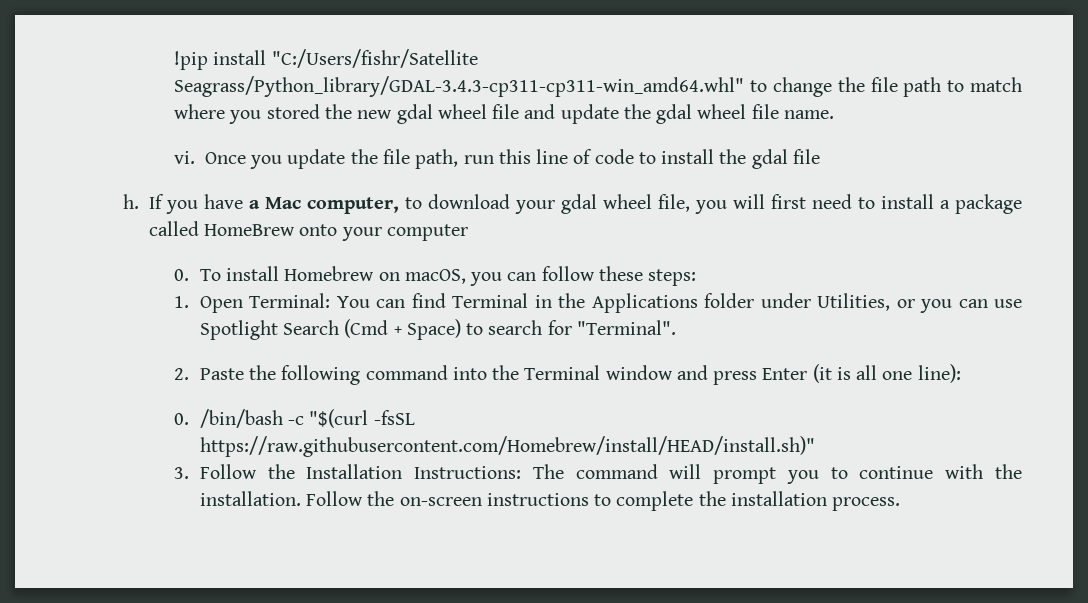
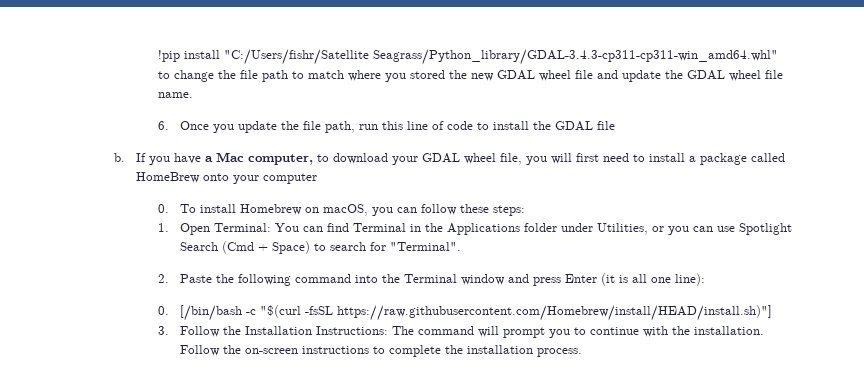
[396,104,433,124] gdal -> [497,70,536,80] GDAL
[656,104,693,124] gdal -> [687,70,726,80] GDAL
[174,151,196,164] vi. -> [158,121,170,130] 6.
[751,149,788,169] gdal -> [555,121,594,131] GDAL
[123,194,140,209] h. -> [114,153,126,162] b.
[560,194,597,214] gdal -> [422,153,461,163] GDAL
[199,409,283,428] /bin/bash -> [180,305,243,321] [/bin/bash
[199,436,815,457] https://raw.githubusercontent.com/Homebrew/install/HEAD/install.sh)" -> [337,305,773,321] https://raw.githubusercontent.com/Homebrew/install/HEAD/install.sh)"]

